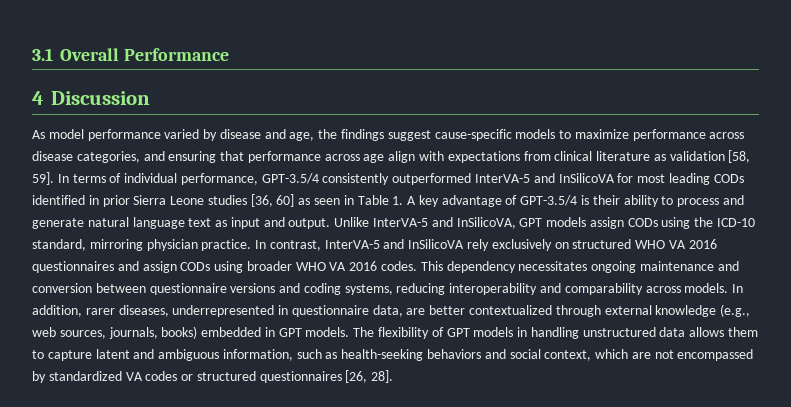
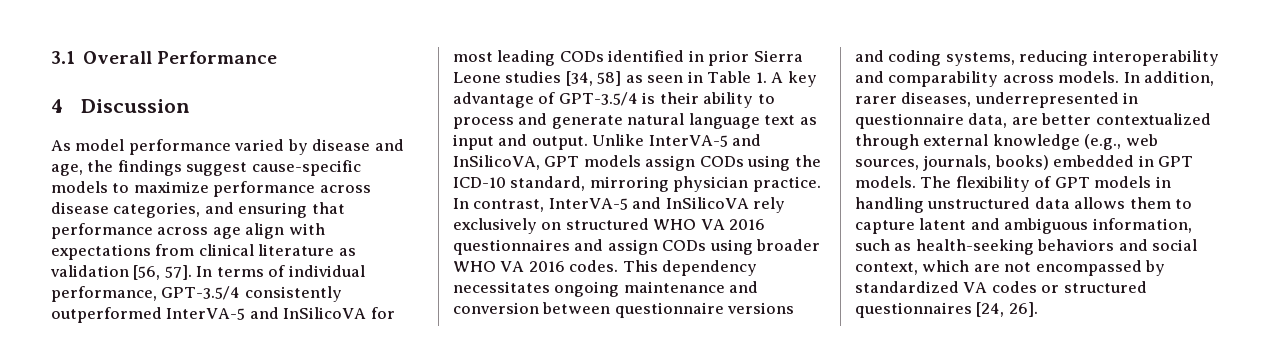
[728,150,751,163] [32,172,54,185] [58, 59]. -> [133,265,192,280] [56, 57].
[250,194,295,207] [36, 60] -> [565,71,622,86] [34, 58]
[345,370,394,383] [26, 28]. -> [976,302,1038,317] [24, 26].

